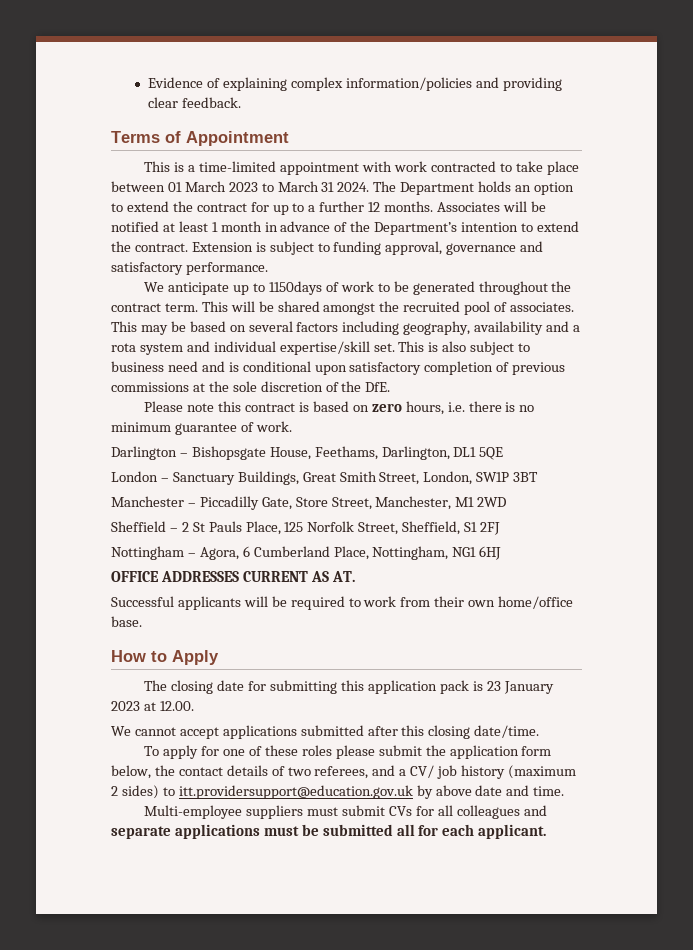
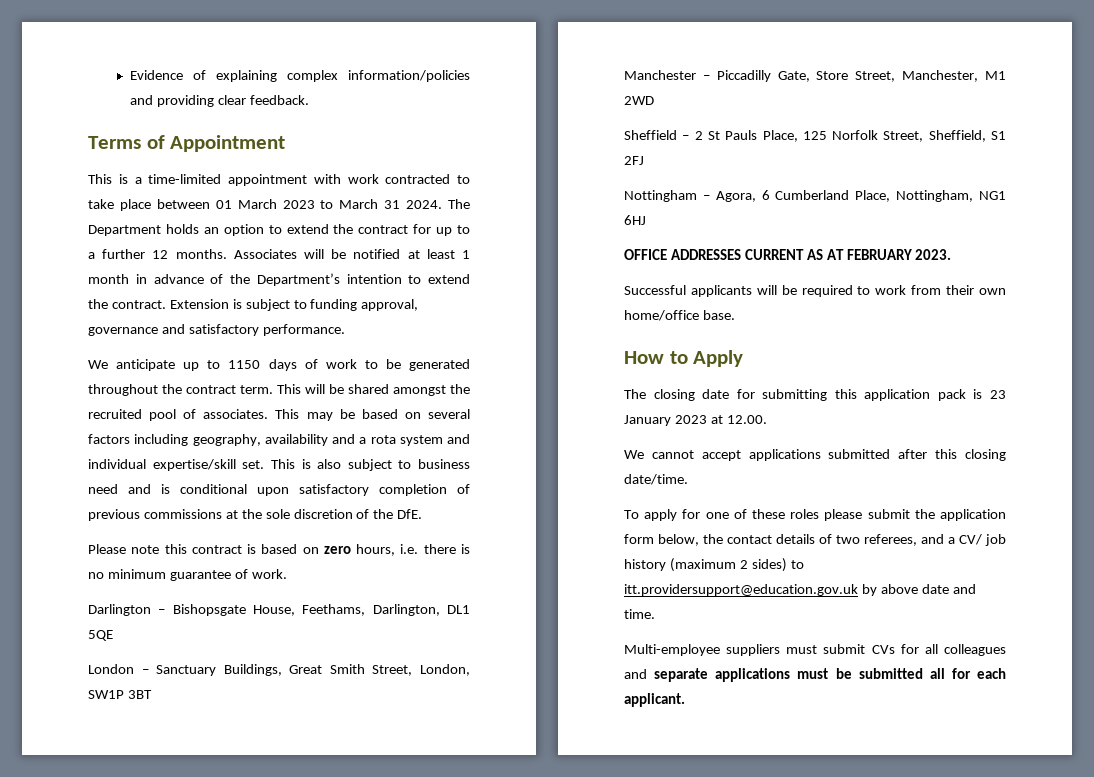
[269,281,323,295] 1150days -> [228,359,297,371] 1150 days
[331,571,355,582] AT. -> [826,249,952,260] AT FEBRUARY 2023.

